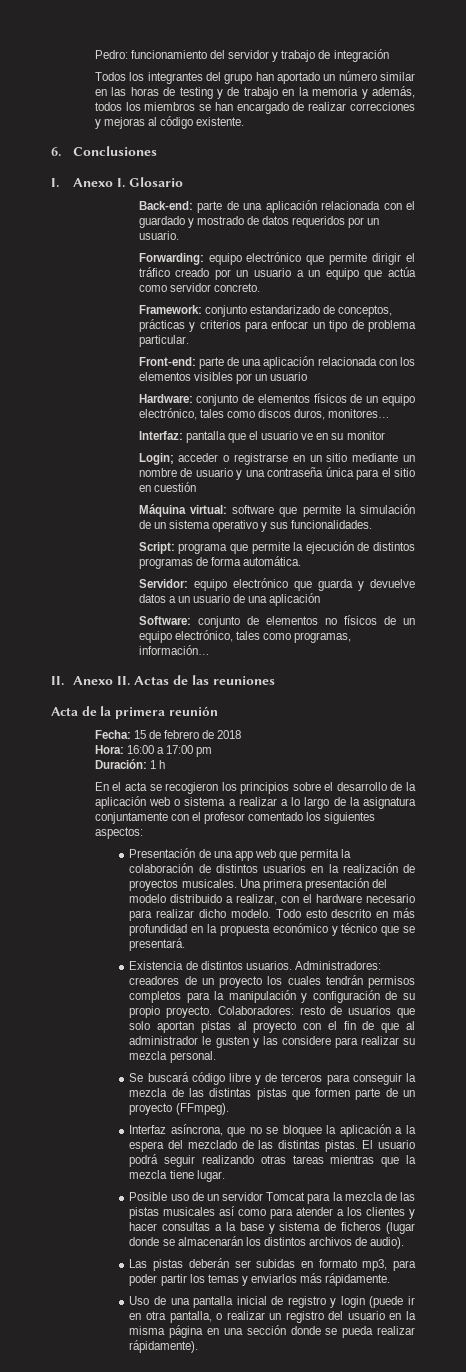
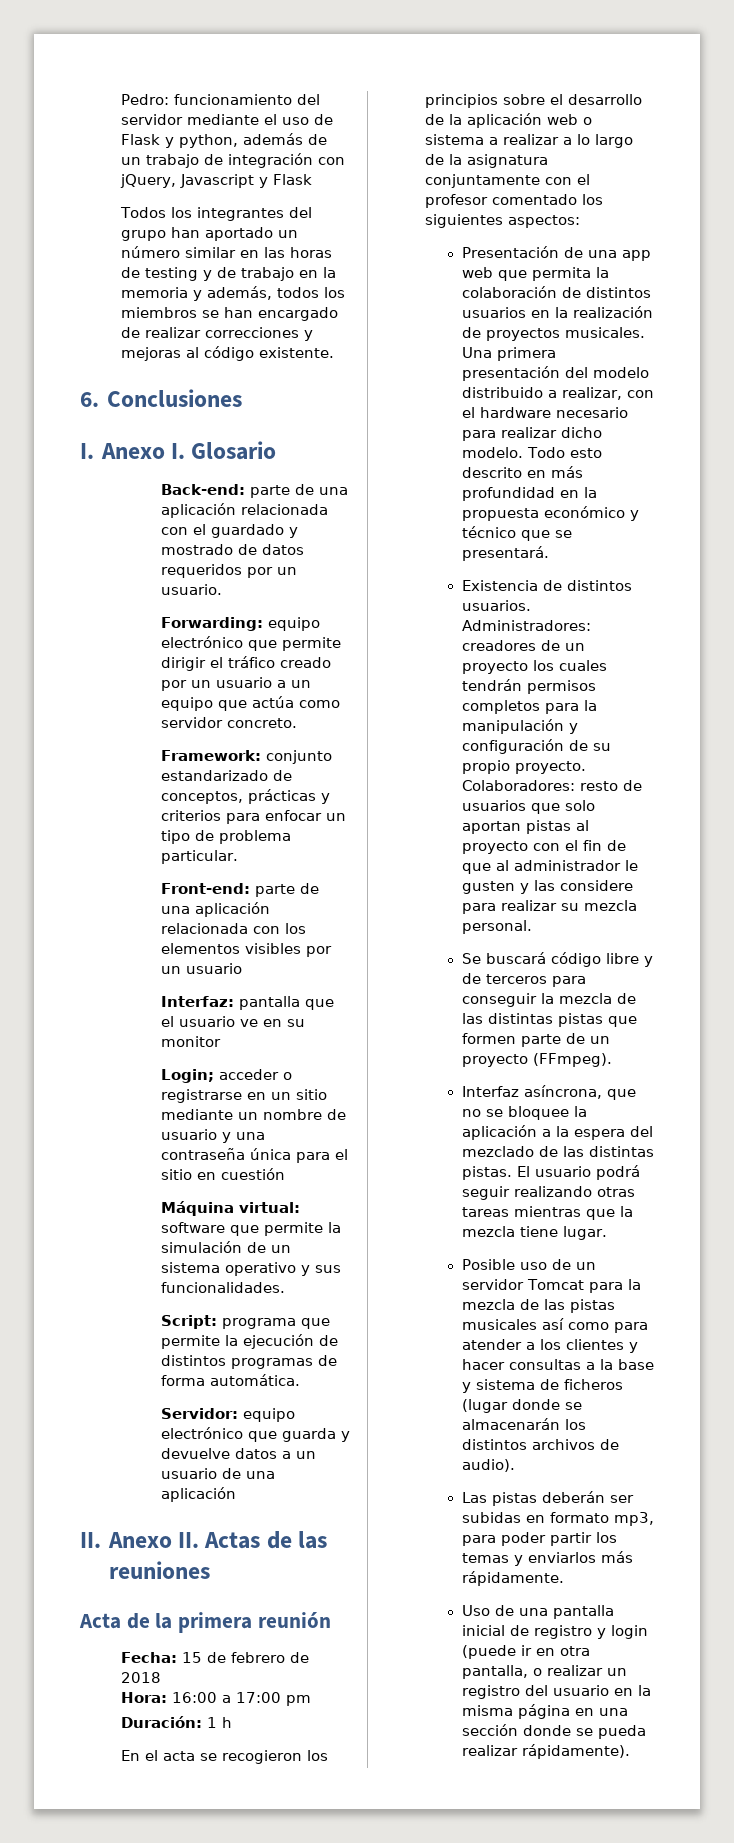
[272,49,389,62] y trabajo de integración -> [186,114,333,125] [120,133,327,148] [120,153,345,168] [119,174,312,188] mediante el uso de Flask y python, además de un trabajo de integración con jQuery, Javascript y Flask
[138,393,416,406] [138,408,391,420] // Hardware: conjunto de elementos físicos de un equipo electrónico, tales como discos duros, monitores… -> (242, 968) none
[138,615,415,628] [138,630,352,643] [138,645,210,655] // Software: conjunto de elementos no físicos de un equipo electrónico, tales como programas, información… -> (236, 1494) none

